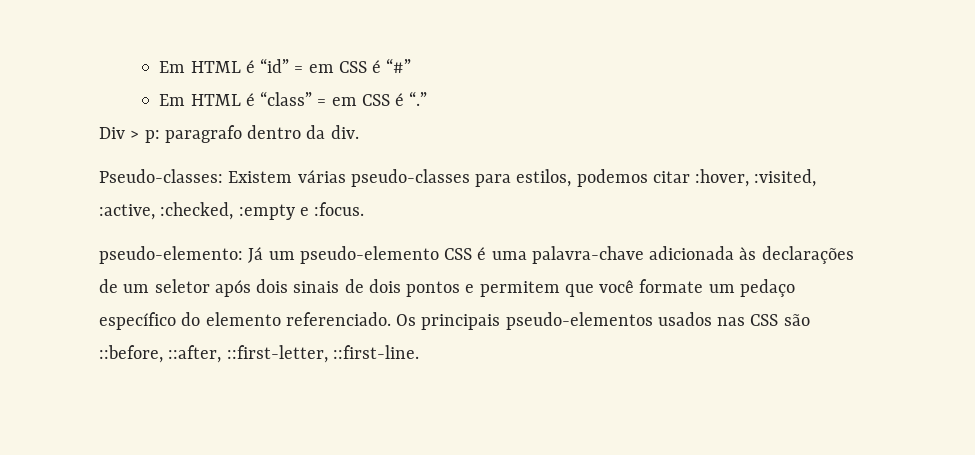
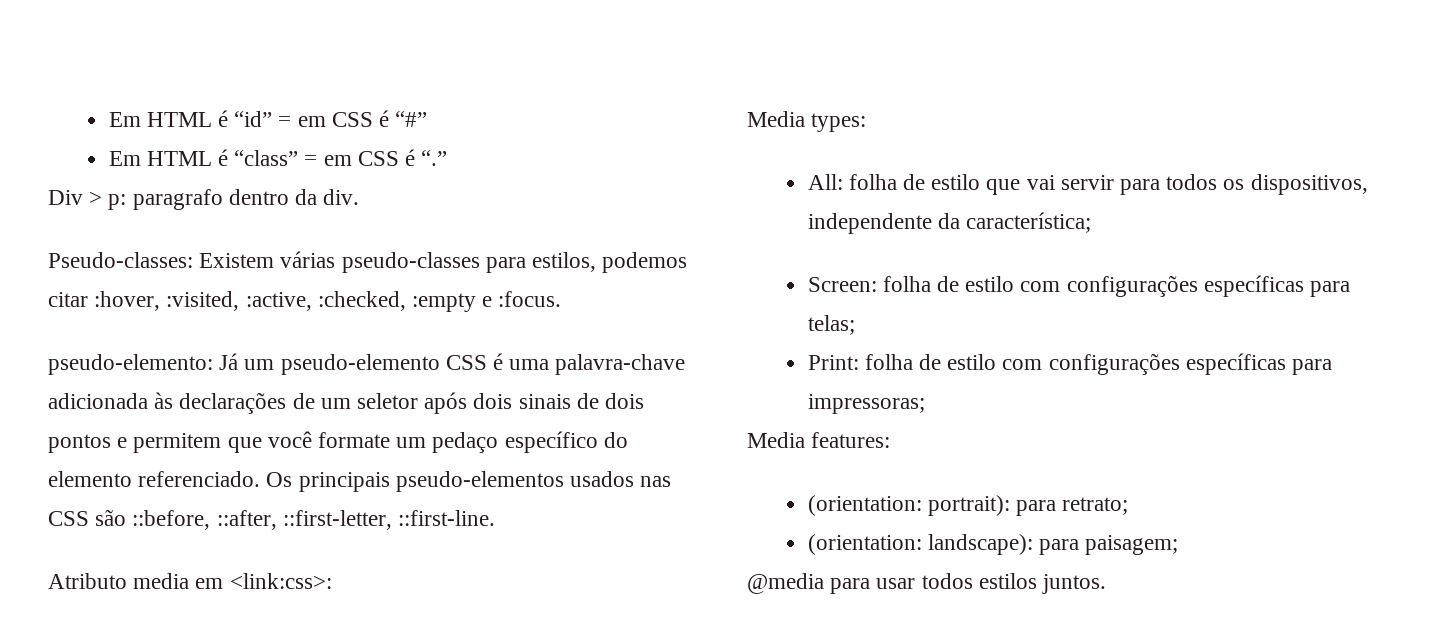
(419, 352) none -> [48,573,332,589] [747,111,867,132] [807,174,1368,195] [807,212,1091,234] [807,275,1350,297] [807,315,855,335] [807,353,1332,375] [807,394,925,414] [747,432,891,448] [807,495,1129,516] [807,534,1179,555] [747,573,1107,594] // Atributo media em <link:css>: // Media types: // All: folha de estilo que vai servir para todos os dispositivos, independente da característica; // Screen: folha de estilo com configurações específicas para telas; // Print: folha de estilo com configurações específicas para impressoras; // Media features: // (orientation: portrait): para retrato; // (orientation: landscape): para paisagem; // @media para usar todos estilos juntos.

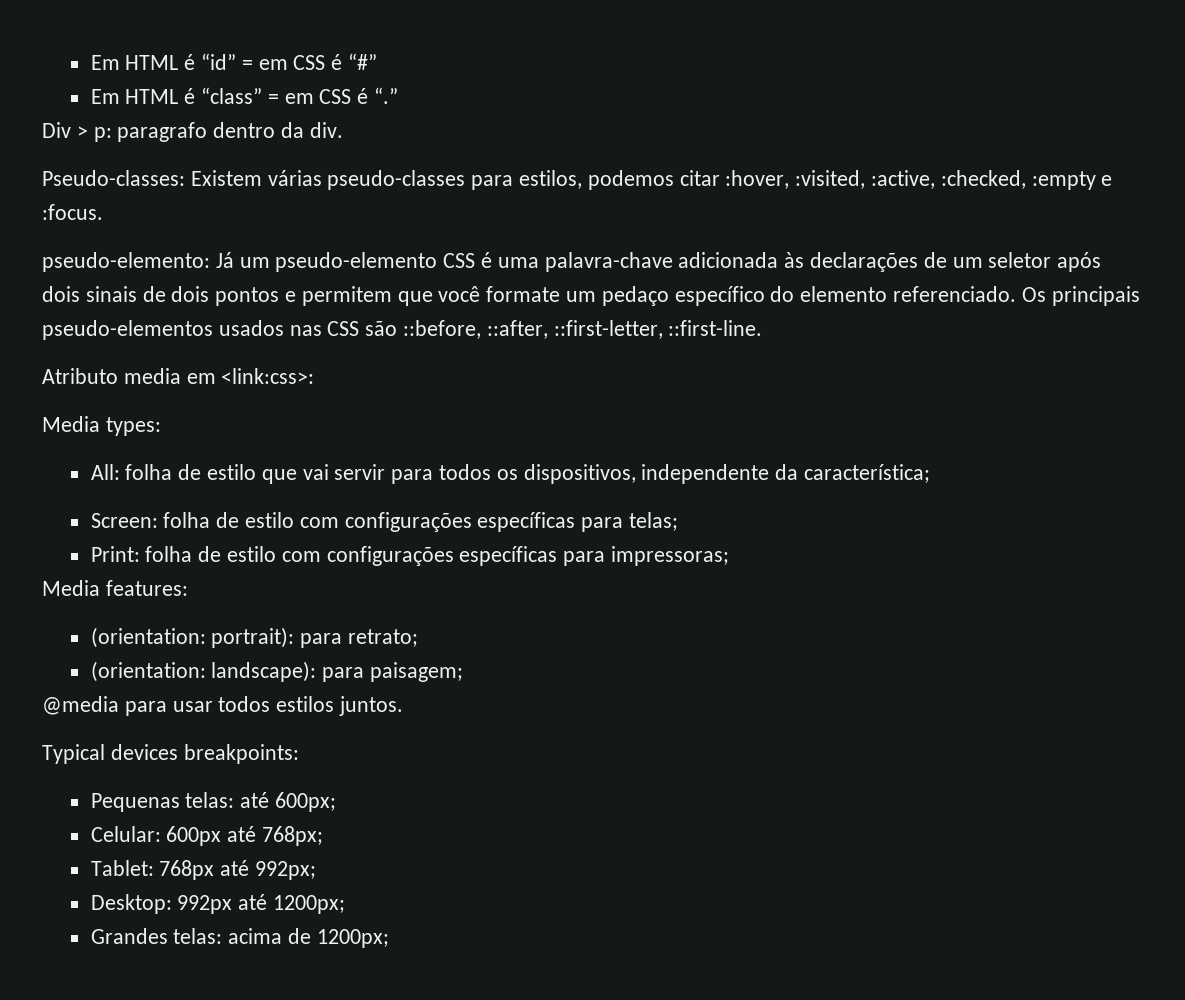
(1107, 584) none -> [42,744,299,764] [90,792,336,812] [90,826,323,846] [90,860,316,880] [90,894,345,914] [90,928,389,948] // Typical devices breakpoints: // Pequenas telas: até 600px; // Celular: 600px até 768px; // Tablet: 768px até 992px; // Desktop: 992px até 1200px; // Grandes telas: acima de 1200px;

